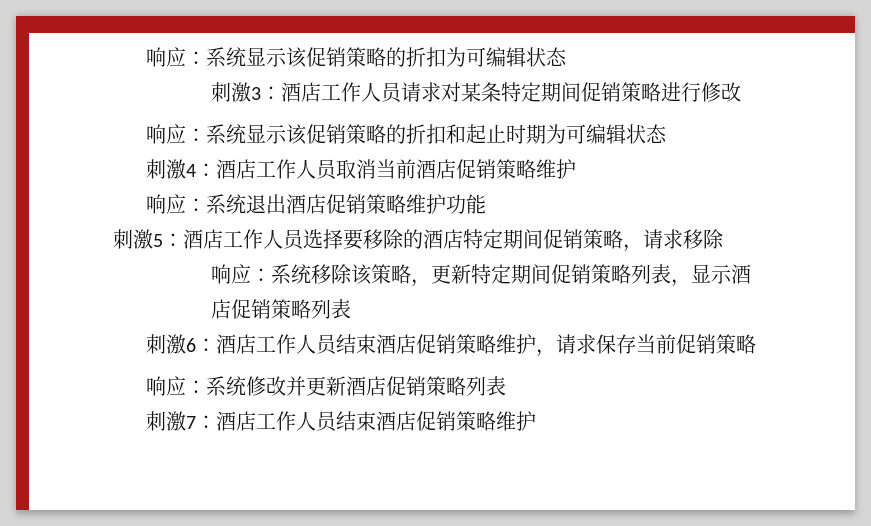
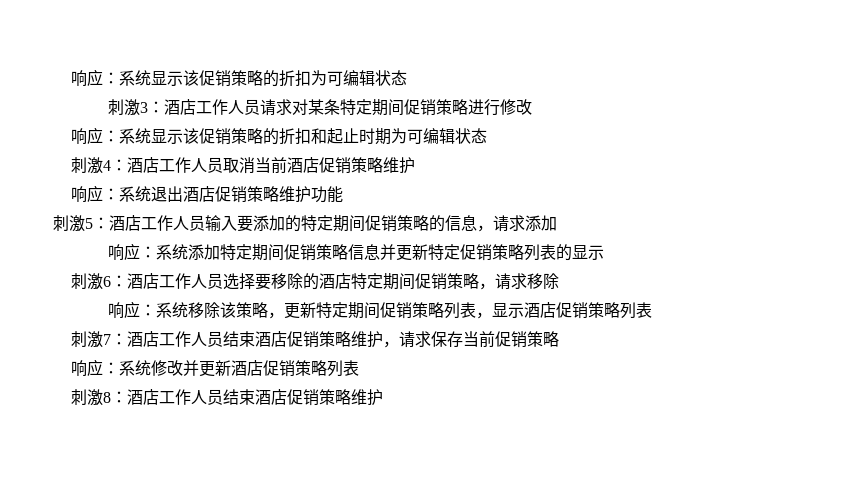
(305, 239) none -> [205,215,557,232] [107,243,604,261] [71,273,224,290] 输入要添加的特定期间促销策略的信息，请求添加 // 响应：系统添加特定期间促销策略信息并更新特定促销策略列表的显示 // 刺激6：酒店工作人员
[185,338,196,352] 6 -> [103,334,112,345] 7
[185,416,196,429] 7 -> [103,392,112,403] 8

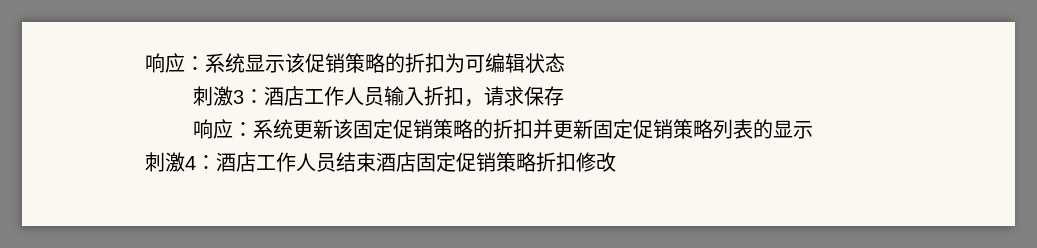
[259,99,532,116] [71,127,488,145] [71,157,416,174] [71,185,344,203] [53,215,557,232] [107,243,444,261] 请求对某条特定期间促销策略进行修改 // 响应：系统显示该促销策略的折扣和起止时期为可编辑状态 // 刺激4：酒店工作人员取消当前酒店促销策略维护 // 响应：系统退出酒店促销策略维护功能 // 刺激5：酒店工作人员输入要添加的特定期间促销策略的信息，请求添加 // 响应：系统添加特定期间促销策略信息并更新特 -> [384,86,565,107] [193,119,614,139] 输入折扣，请求保存 // 响应：系统更新该固定促销策略的折扣并更新固
[103,273,560,290] [107,301,652,319] [71,331,560,348] [71,359,360,377] [71,389,384,406] 6：酒店工作人员选择要移除的酒店特定期间促销策略，请求移除 // 响应：系统移除该策略，更新特定期间促销策略列表，显示酒店促销策略列表 // 刺激7：酒店工作人员结束酒店促销策略维护，请求保存当前促销策略 // 响应：系统修改并更新酒店促销策略列表 // 刺激8：酒店工作人员结束酒店促销策略维护 -> [185,152,617,172] 4：酒店工作人员结束酒店固定促销策略折扣修改

